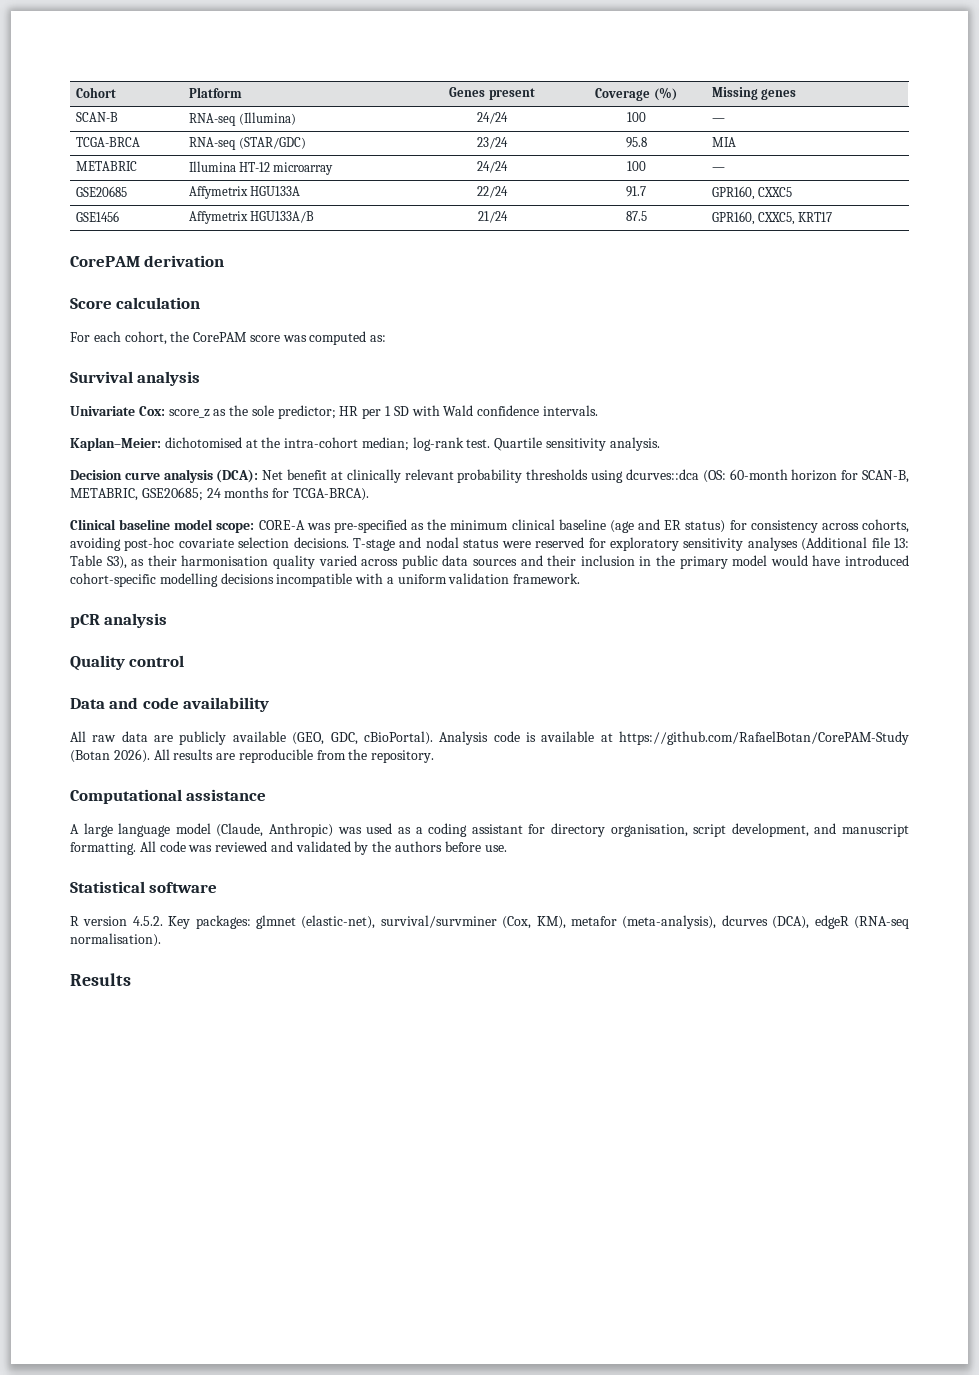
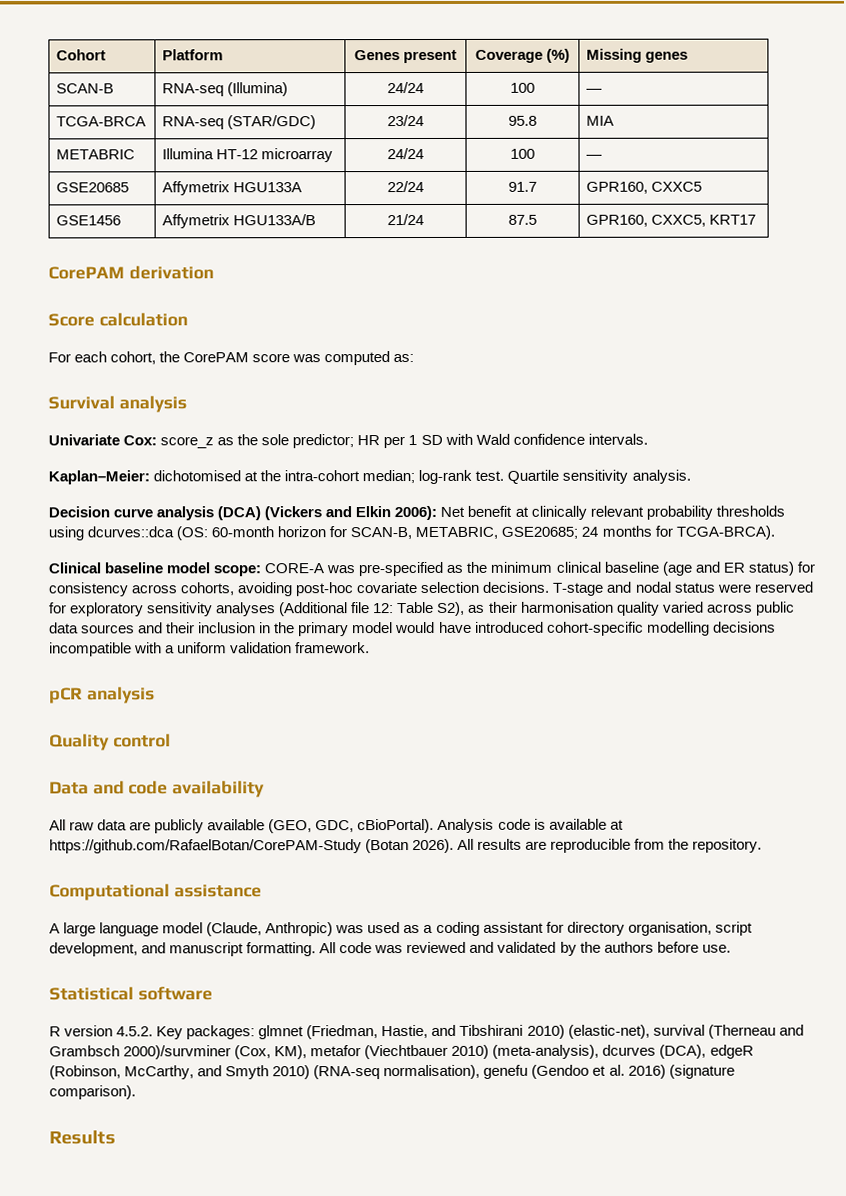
[216,469,259,483] (DCA): -> [217,505,438,521] (DCA) (Vickers and Elkin 2006):
[893,538,909,548] [70,555,127,569] 13: Table S3), -> [373,601,466,616] 12: Table S2),
[301,915,497,929] (elastic-net), survival/survminer -> [306,1024,804,1040] [49,1045,232,1060] (Friedman, Hastie, and Tibshirani 2010) (elastic-net), survival (Therneau and Grambsch 2000)/survminer
(617, 921) none -> [364,1044,490,1060] (Viechtbauer 2010)
[853,916,909,929] [70,933,161,947] (RNA-seq normalisation). -> [49,1064,735,1080] [49,1085,136,1100] (Robinson, McCarthy, and Smyth 2010) (RNA-seq normalisation), genefu (Gendoo et al. 2016) (signature comparison).

